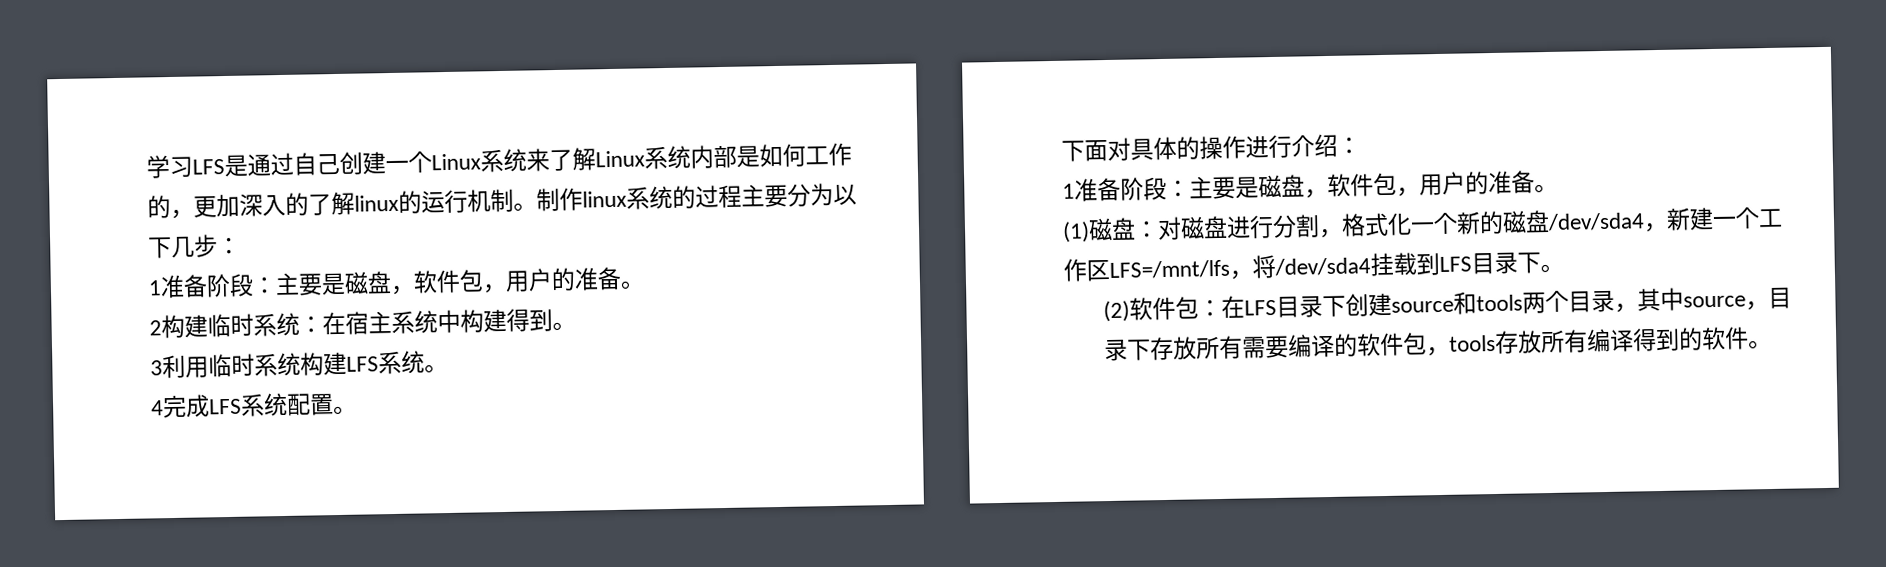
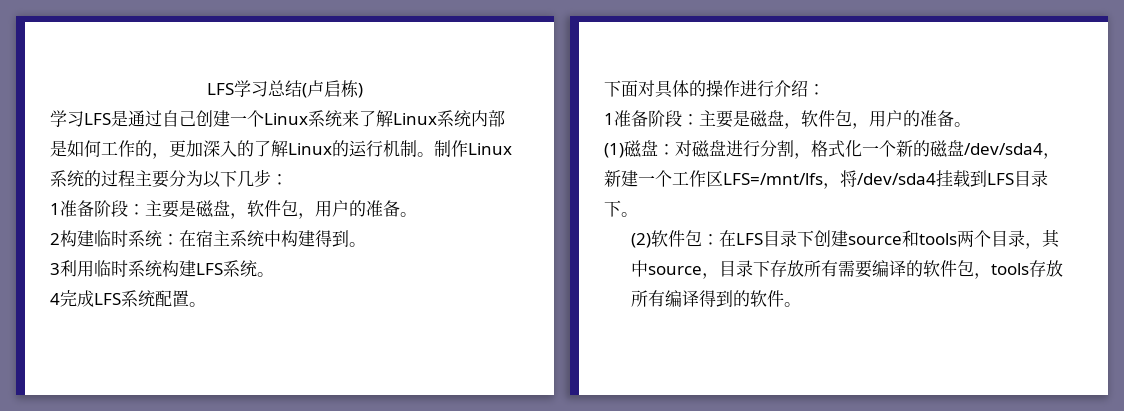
(146, 167) none -> [207,80,363,98] LFS学习总结(卢启栋) //
[354,194,399,212] linux -> [288,143,332,155] Linux
[582,190,627,208] linux -> [468,143,512,155] Linux

